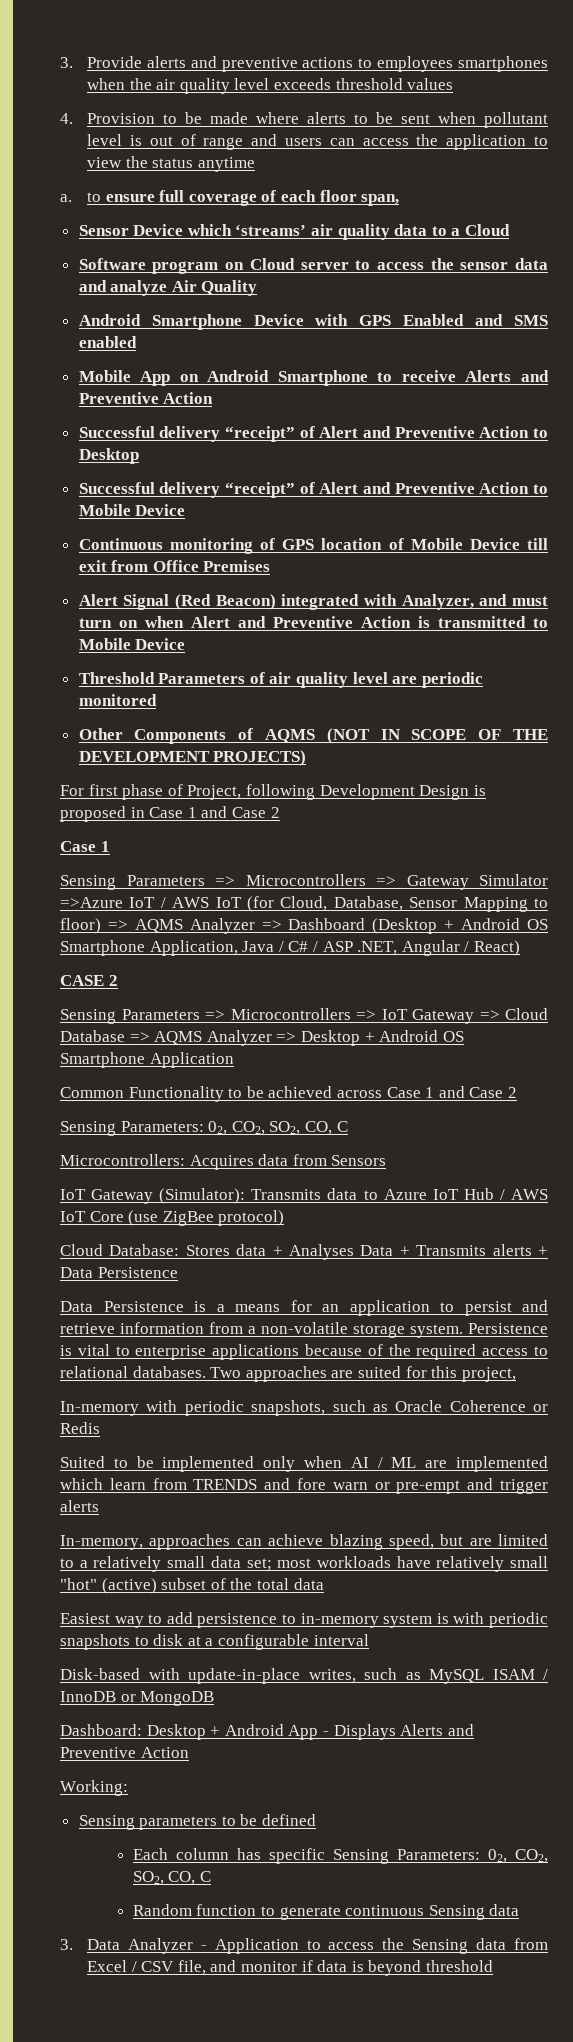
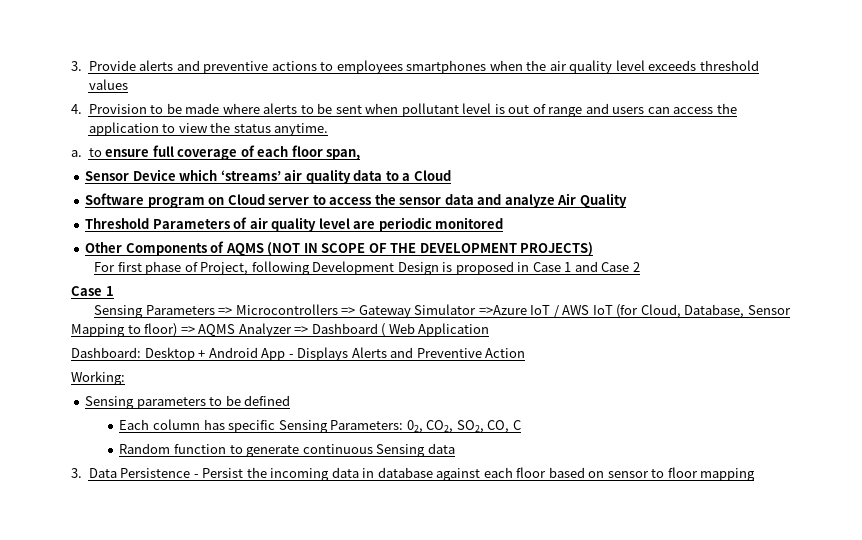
[197,157,255,172] anytime -> [274,123,329,136] anytime.
[78,314,548,330] [78,336,137,348] [78,370,549,386] [78,392,214,404] [78,426,549,442] [78,448,139,464] [78,482,549,498] [78,504,186,516] [78,538,549,554] [78,560,271,572] [78,594,548,610] [78,616,549,628] [78,638,186,650] // Android Smartphone Device with GPS Enabled and SMS enabled // Mobile App on Android Smartphone to receive Alerts and Preventive Action // Successful delivery “receipt” of Alert and Preventive Action to Desktop // Successful delivery “receipt” of Alert and Preventive Action to Mobile Device // Continuous monitoring of GPS location of Mobile Device till exit from Office Premises // Alert Signal (Red Beacon) integrated with Analyzer, and must turn on when Alert and Preventive Action is transmitted to Mobile Device -> (627, 200) none
[372,918,549,934] [60,940,520,956] [60,975,118,986] [60,1008,548,1024] [60,1030,464,1046] [60,1052,234,1068] [60,1086,517,1102] [60,1121,348,1136] [60,1154,387,1170] [60,1188,549,1204] [60,1210,285,1226] [60,1244,548,1260] [60,1267,178,1278] [60,1300,548,1316] [60,1322,548,1338] [60,1344,548,1360] [60,1366,516,1382] [60,1400,548,1416] [60,1422,100,1434] [60,1456,548,1472] [60,1478,548,1494] [60,1500,99,1512] [60,1534,548,1550] [60,1556,548,1572] [60,1578,324,1594] [60,1612,548,1628] [60,1634,369,1650] [60,1668,548,1684] [60,1691,215,1706] (Desktop + Android OS Smartphone Application, Java / C# / ASP .NET, Angular / React) // CASE 2 // Sensing Parameters => Microcontrollers => IoT Gateway => Cloud Database => AQMS Analyzer => Desktop + Android OS Smartphone Application // Common Functionality to be achieved across Case 1 and Case 2 // Sensing Parameters: 02, CO2, SO2, CO, C // Microcontrollers: Acquires data from Sensors // IoT Gateway (Simulator): Transmits data to Azure IoT Hub / AWS IoT Core (use ZigBee protocol) // Cloud Database: Stores data + Analyses Data + Transmits alerts + Data Persistence // Data Persistence is a means for an application to persist and retrieve information from a non-volatile storage system. Persistence is vital to enterprise applications because of the required access to relational databases. Two approaches are suited for this project, // In-memory with periodic snapshots, such as Oracle Coherence or Redis // Suited to be implemented only when AI / ML are implemented which learn from TRENDS and fore warn or pre-empt and trigger alerts // In-memory, approaches can achieve blazing speed, but are limited to a relatively small data set; most workloads have relatively small "hot" (active) subset of the total data // Easiest way to add persistence to in-memory system is with periodic snapshots to disk at a configurable interval // Disk-based with update-in-place writes, such as MySQL ISAM / InnoDB or MongoDB -> [381,323,490,337] ( Web Application
[127,1938,549,1954] [87,1960,493,1976] Analyzer - Application to access the Sensing data from Excel / CSV file, and monitor if data is beyond threshold -> [120,467,756,481] Persistence - Persist the incoming data in database against each floor based on sensor to floor mapping

